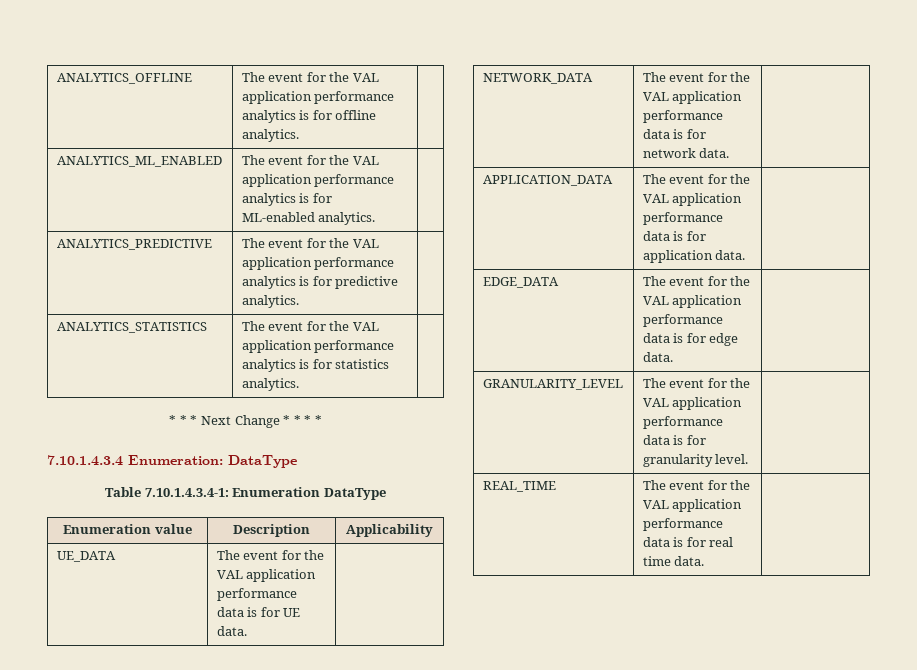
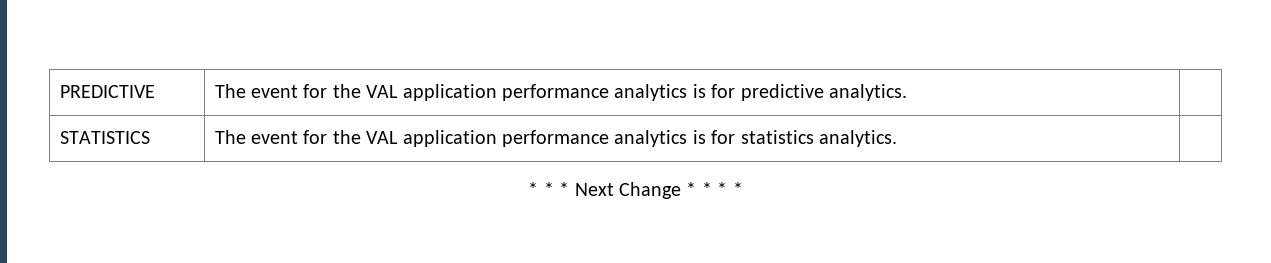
[56,73,192,84] [241,72,379,82] [241,91,395,104] [241,110,377,123] [241,129,299,142] [56,156,222,167] [241,155,379,165] [241,174,395,187] [241,193,332,206] [241,212,376,225] [56,239,212,250] ANALYTICS_OFFLINE | The event for the VAL application performance analytics is for offline analytics. | // ANALYTICS_ML_ENABLED | The event for the VAL application performance analytics is for ML-enabled analytics. | // ANALYTICS_PREDICTIVE -> [59,85,155,98] PREDICTIVE
[56,322,207,333] ANALYTICS_STATISTICS -> [59,131,150,144] STATISTICS
[47,455,297,468] [105,487,386,500] [63,524,192,534] [233,524,310,537] [346,524,433,537] [56,551,116,562] [216,550,325,560] [216,569,317,582] [216,588,297,601] [216,607,301,617] [216,626,247,636] [482,73,593,84] [642,72,751,82] [642,91,743,104] [642,110,723,123] [642,129,706,139] [642,148,730,158] [482,175,613,186] [642,174,751,184] [642,193,743,206] [642,212,723,225] [642,231,706,241] [642,250,746,263] [482,277,559,288] [642,276,751,286] [642,295,743,308] [642,314,723,327] [642,333,739,346] [642,352,673,362] [482,379,623,390] [642,378,751,388] [642,397,743,410] [642,416,723,429] [642,435,706,445] [642,454,749,467] [482,481,556,492] [642,480,751,490] [642,499,743,512] [642,518,723,531] [642,537,734,547] [642,556,705,566] // 7.10.1.4.3.4 Enumeration: DataType // Table 7.10.1.4.3.4-1: Enumeration DataType // Enumeration value | Description | Applicability // UE_DATA | The event for the VAL application performance data is for UE data. | // NETWORK_DATA | The event for the VAL application performance data is for network data. | // APPLICATION_DATA | The event for the VAL application performance data is for application data. | // EDGE_DATA | The event for the VAL application performance data is for edge data. | // GRANULARITY_LEVEL | The event for the VAL application performance data is for granularity level. | // REAL_TIME | The event for the VAL application performance data is for real time data. | -> (743, 189) none

